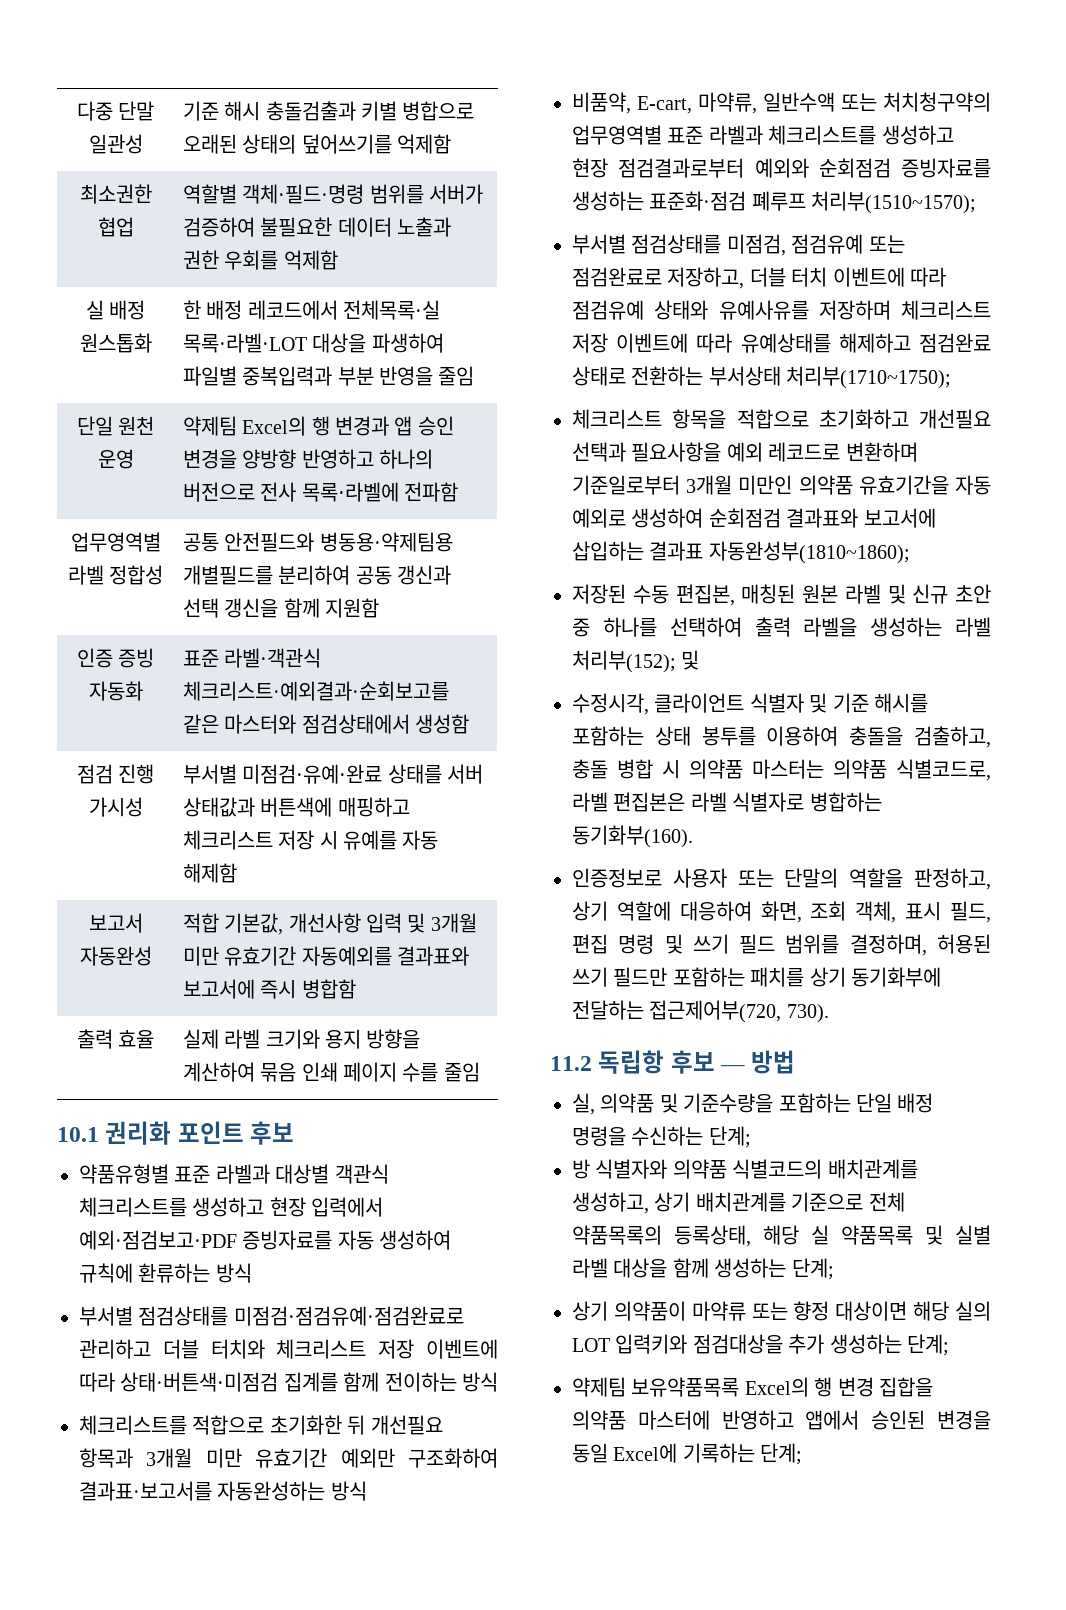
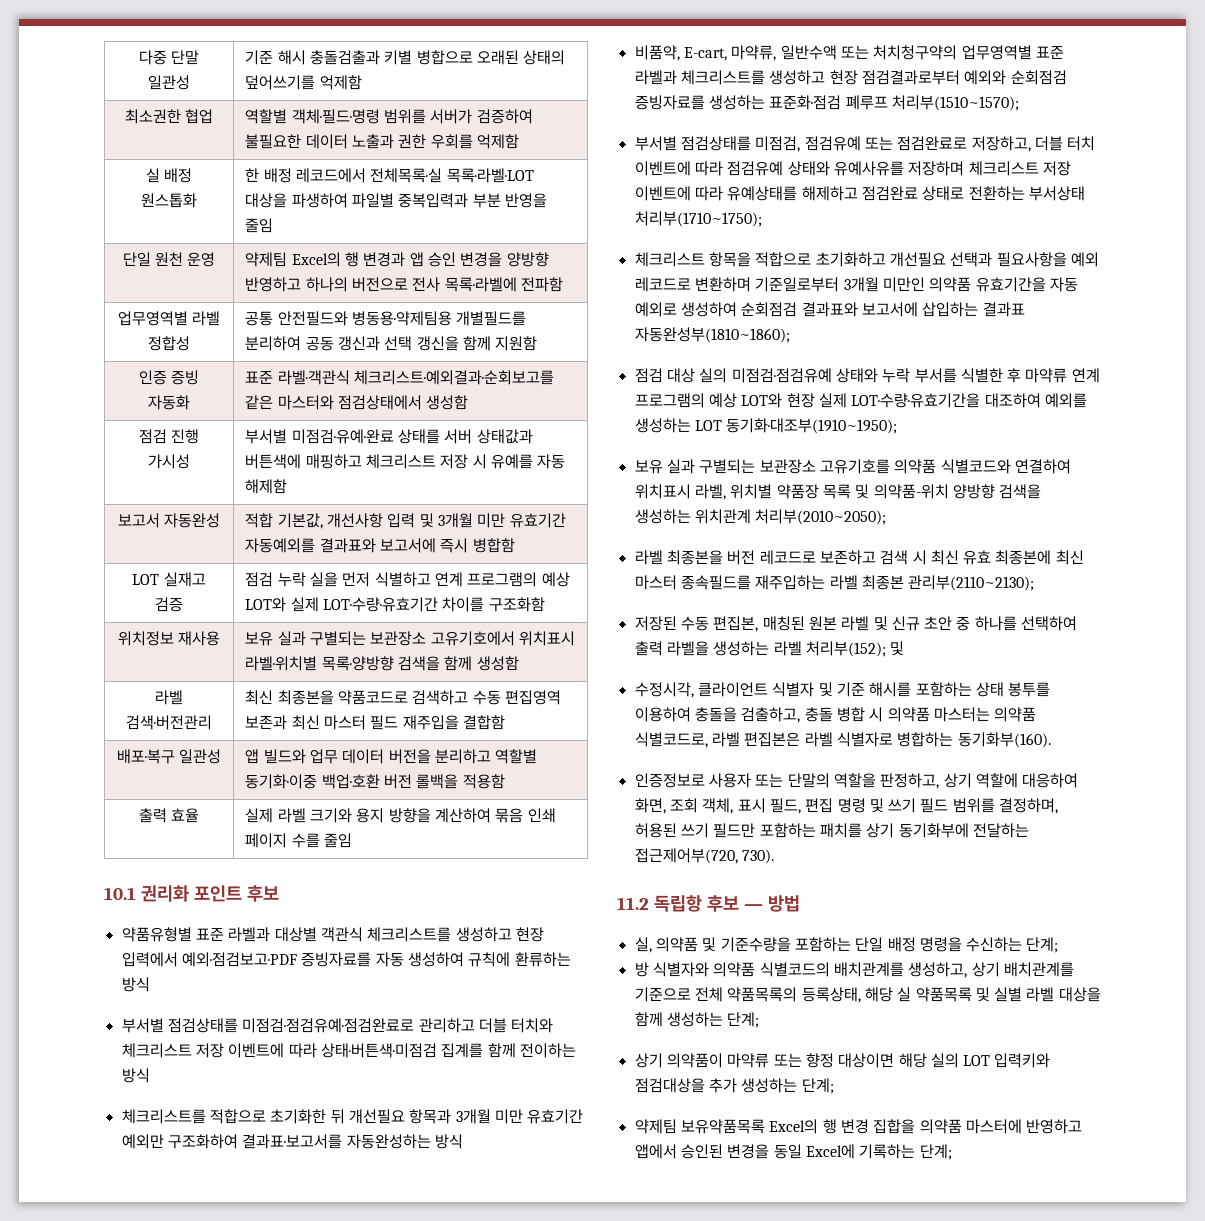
(356, 989) none -> [132,572,206,587] [155,597,183,612] [245,572,570,587] [245,597,545,612] [117,631,221,646] [245,631,575,646] [245,656,519,671] [155,690,183,705] [126,715,212,730] [245,690,561,705] [245,715,505,730] [116,749,222,764] [245,749,538,764] [245,774,505,789] // LOT 실재고 검증 | 점검 누락 실을 먼저 식별하고 연계 프로그램의 예상 LOT와 실제 LOT·수량·유효기간 차이를 구조화함 // 위치정보 재사용 | 보유 실과 구별되는 보관장소 고유기호에서 위치표시 라벨·위치별 목록·양방향 검색을 함께 생성함 // 라벨 검색·버전관리 | 최신 최종본을 약품코드로 검색하고 수동 편집영역 보존과 최신 마스터 필드 재주입을 결합함 // 배포·복구 일관성 | 앱 빌드와 업무 데이터 버전을 분리하고 역할별 동기화·이중 백업·호환 버전 롤백을 적용함
(910, 552) none -> [634,368,1100,383] [634,393,1087,408] [634,418,898,434] [634,459,1071,474] [634,484,1042,500] [634,509,887,525] [634,550,1084,565] [634,575,1035,591] // 점검 대상 실의 미점검·점검유예 상태와 누락 부서를 식별한 후 마약류 연계 프로그램의 예상 LOT와 현장 실제 LOT·수량·유효기간을 대조하여 예외를 생성하는 LOT 동기화·대조부(1910~1950); // 보유 실과 구별되는 보관장소 고유기호를 의약품 식별코드와 연결하여 위치표시 라벨, 위치별 약품장 목록 및 의약품-위치 양방향 검색을 생성하는 위치관계 처리부(2010~2050); // 라벨 최종본을 버전 레코드로 보존하고 검색 시 최신 유효 최종본에 최신 마스터 종속필드를 재주입하는 라벨 최종본 관리부(2110~2130);

